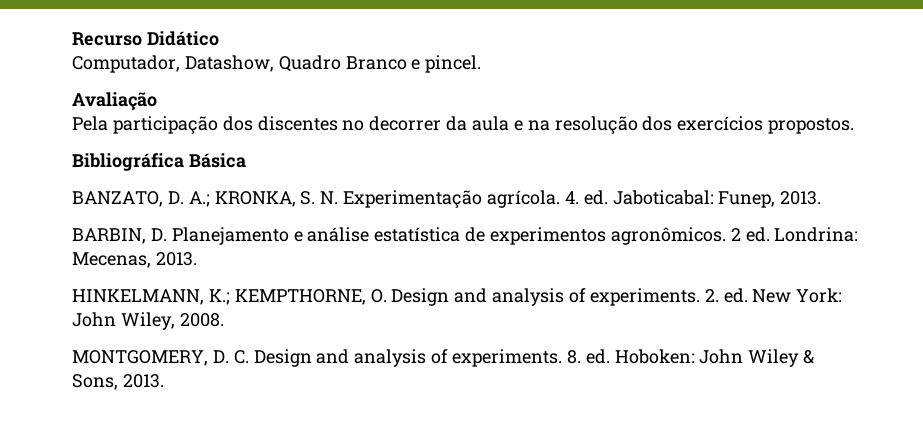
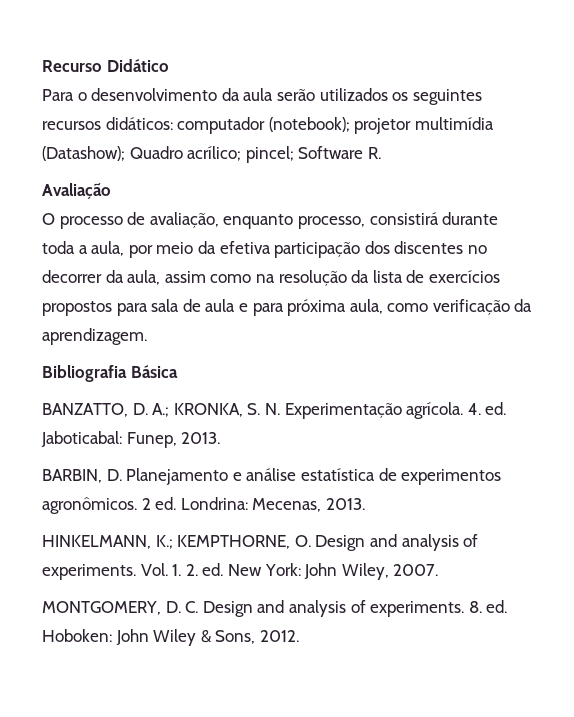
[72,55,482,73] [72,92,157,111] [72,116,108,131] Computador, Datashow, Quadro Branco e pincel. // Avaliação // Pela -> [42,88,482,105] [42,117,494,134] [42,146,381,163] [42,183,111,199] [42,212,499,229] [42,241,271,258] Para o desenvolvimento da aula serão utilizados os seguintes recursos didáticos: computador (notebook); projetor multimídia (Datashow); Quadro acrílico; pincel; Software R. // Avaliação // O processo de avaliação, enquanto processo, consistirá durante toda a aula, por meio da efetiva
[472,116,855,134] [72,153,184,171] aula e na resolução dos exercícios propostos. // Bibliográfica -> [127,270,500,286] [42,299,533,316] [42,328,147,345] [42,365,127,382] aula, assim como na resolução da lista de exercícios propostos para sala de aula e para próxima aula, como verificação da aprendizagem. // Bibliografia
[72,191,163,207] BANZATO, -> [42,403,128,417] BANZATTO,
(700, 297) none -> [140,563,182,576] Vol. 1.
[179,313,224,327] 2008. -> [393,564,439,576] 2007.
[122,374,164,388] 2013. -> [259,630,299,642] 2012.

